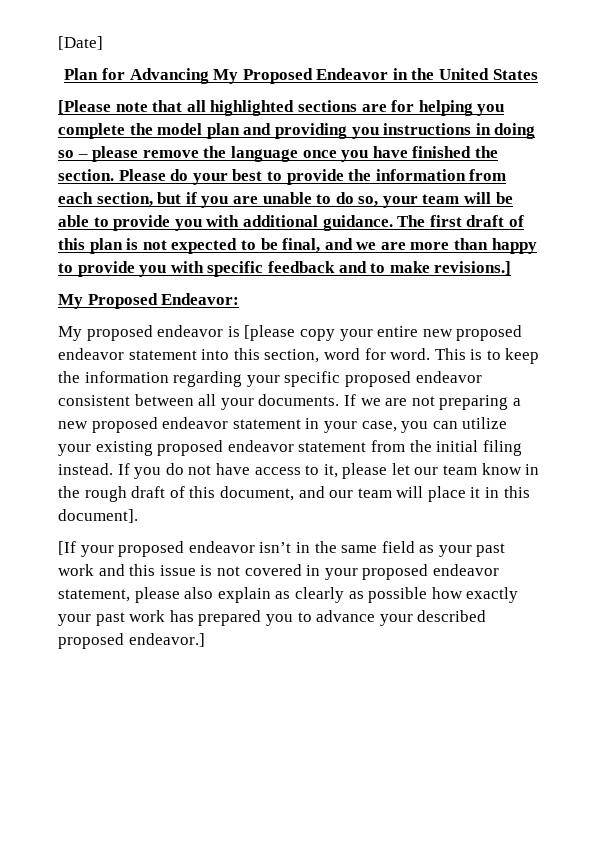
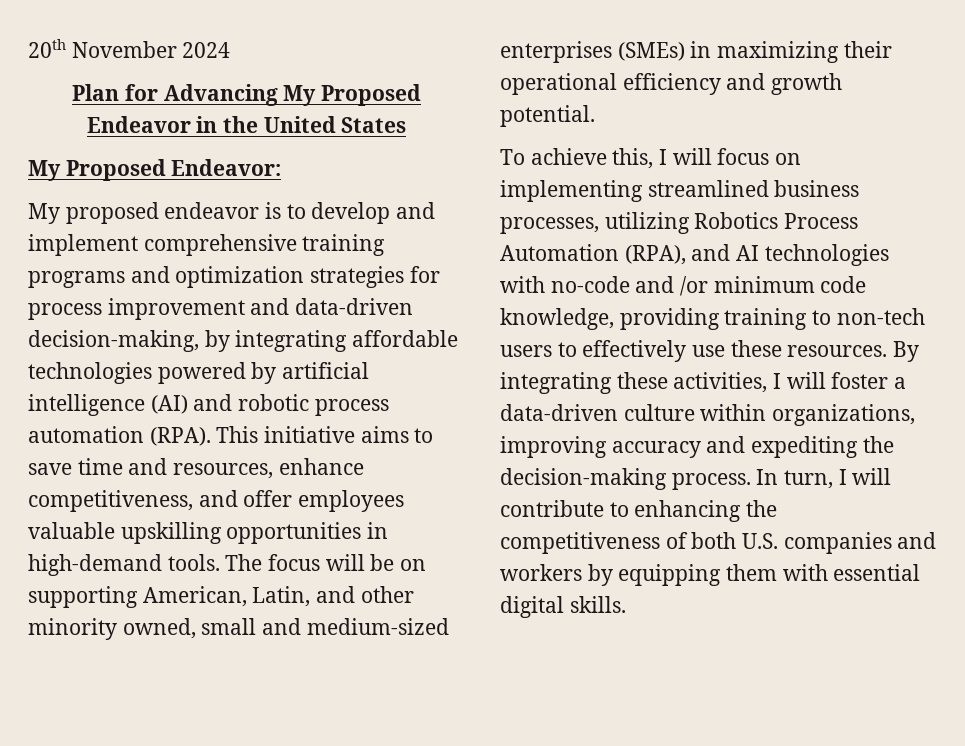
[58,36,103,50] [Date] -> [28,39,231,58] 20th November 2024
[58,100,505,116] [58,123,536,139] [58,146,498,162] [58,169,507,185] [58,192,513,208] [58,215,524,231] [58,238,537,254] [58,261,512,277] // [Please note that all highlighted sections are for helping you complete the model plan and providing you instructions in doing so – please remove the language once you have finished the section. Please do your best to provide the information from each section, but if you are unable to do so, your team will be able to provide you with additional guidance. The first draft of this plan is not expected to be final, and we are more than happy to provide you with specific feedback and to make revisions.] -> (407, 125) none
[244,325,523,341] [58,348,540,364] [58,371,482,387] [58,394,521,410] [58,417,508,433] [58,440,522,456] [58,463,540,479] [58,486,530,502] [58,509,138,523] [58,541,506,557] [58,564,499,580] [58,587,519,603] [58,610,487,626] [58,633,205,649] [please copy your entire new proposed endeavor statement into this section, word for word. This is to keep the information regarding your specific proposed endeavor consistent between all your documents. If we are not preparing a new proposed endeavor statement in your case, you can utilize your existing proposed endeavor statement from the initial filing instead. If you do not have access to it, please let our team know in the rough draft of this document, and our team will place it in this document]. // [If your proposed endeavor isn’t in the same field as your past work and this issue is not covered in your proposed endeavor statement, please also explain as clearly as possible how exactly your past work has prepared you to advance your described proposed endeavor.] -> [286,202,436,224] [28,234,386,256] [28,266,440,288] [28,298,414,320] [28,330,459,352] [28,362,370,384] [28,394,389,416] [28,426,434,446] [28,458,364,479] [28,490,405,512] [28,522,389,544] [28,554,427,576] [28,586,414,608] [28,618,449,640] [500,41,892,63] [500,73,843,95] [500,105,595,127] [500,148,802,169] [500,180,860,202] [500,212,859,234] [500,244,889,266] [500,276,867,296] [500,308,925,330] [500,340,920,362] [500,372,907,394] [500,404,916,426] [500,436,894,458] [500,468,892,490] [500,500,778,522] [500,532,937,554] [500,564,921,586] [500,596,626,618] to develop and implement comprehensive training programs and optimization strategies for process improvement and data-driven decision-making, by integrating affordable technologies powered by artificial intelligence (AI) and robotic process automation (RPA). This initiative aims to save time and resources, enhance competitiveness, and offer employees valuable upskilling opportunities in high-demand tools. The focus will be on supporting American, Latin, and other minority owned, small and medium-sized enterprises (SMEs) in maximizing their operational efficiency and growth potential. // To achieve this, I will focus on implementing streamlined business processes, utilizing Robotics Process Automation (RPA), and AI technologies with no-code and /or minimum code knowledge, providing training to non-tech users to effectively use these resources. By integrating these activities, I will foster a data-driven culture within organizations, improving accuracy and expediting the decision-making process. In turn, I will contribute to enhancing the competitiveness of both U.S. companies and workers by equipping them with essential digital skills.

